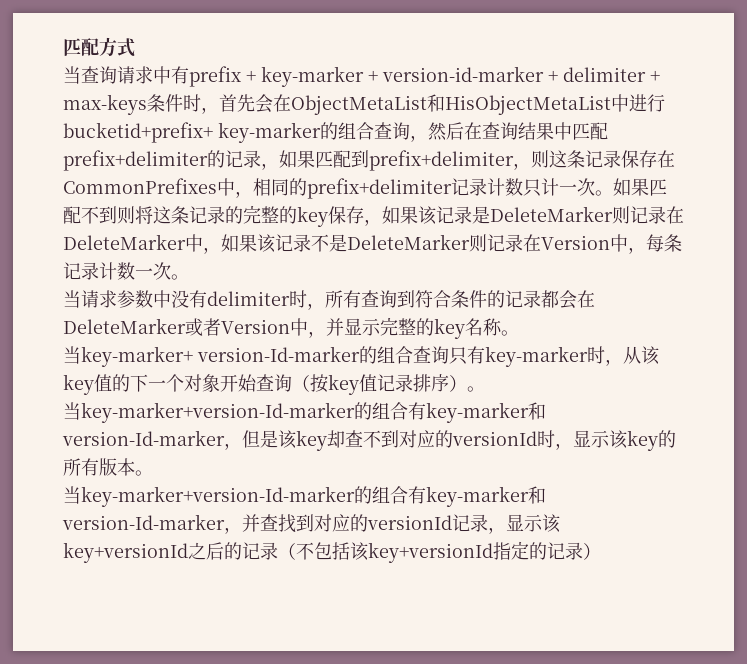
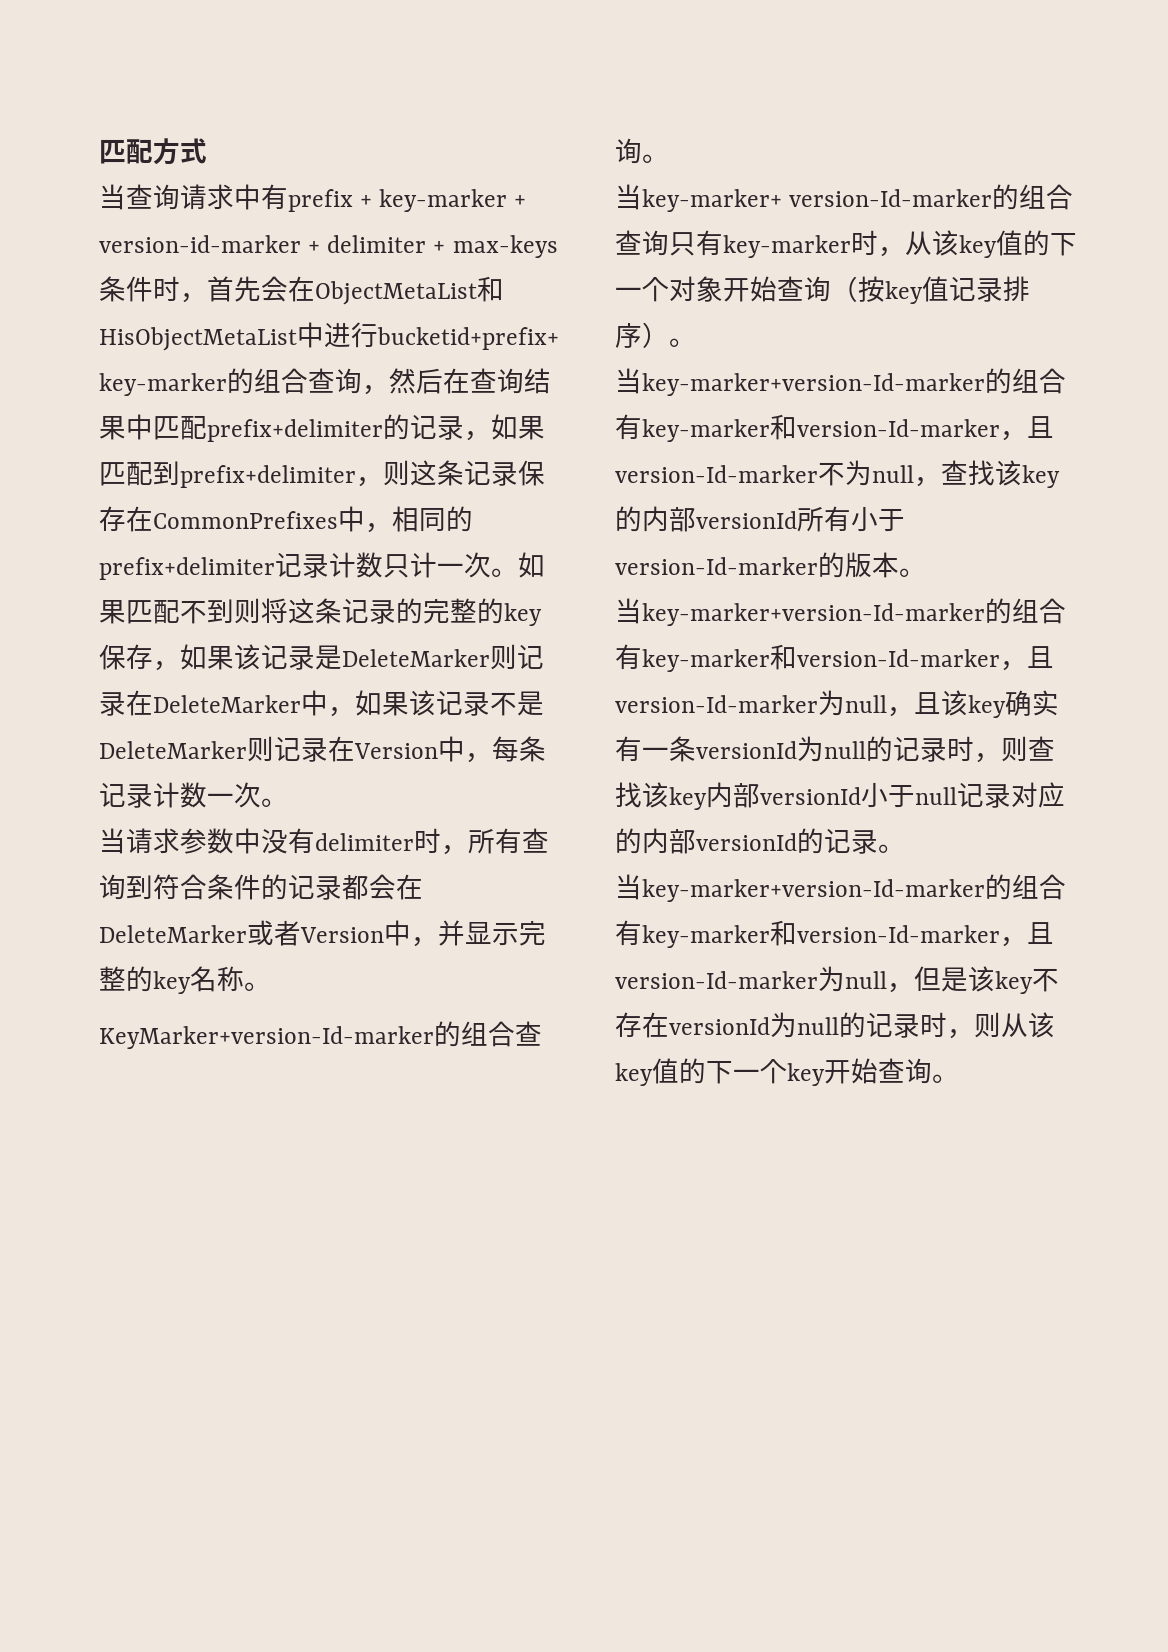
(519, 333) none -> [99,1021,542,1049] [615,138,669,164] // KeyMarker+version-Id-marker的组合查询。
[242,430,676,451] [63,458,99,476] 但是该key却查不到对应的versionId时，显示该key的所有 -> [1027,416,1054,438] [615,460,1060,488] [615,506,905,532] [615,552,845,578] 且version-Id-marker不为null，查找该key的内部versionId所有小于version-Id-marker的
[242,514,561,534] [63,541,601,563] 并查找到对应的versionId记录，显示该key+versionId之后的记录（不包括该key+versionId指定的记录） -> [1027,646,1054,668] [615,690,1059,718] [615,736,1055,763] [615,782,1065,810] [615,828,905,854] [615,874,1066,902] [615,920,1054,948] [615,966,1059,994] [615,1012,1055,1039] [615,1058,959,1086] 且version-Id-marker为null，且该key确实有一条versionId为null的记录时，则查找该key内部versionId小于null记录对应的内部versionId的记录。 // 当key-marker+version-Id-marker的组合有key-marker和version-Id-marker，且version-Id-marker为null，但是该key不存在versionId为null的记录时，则从该key值的下一个key开始查询。

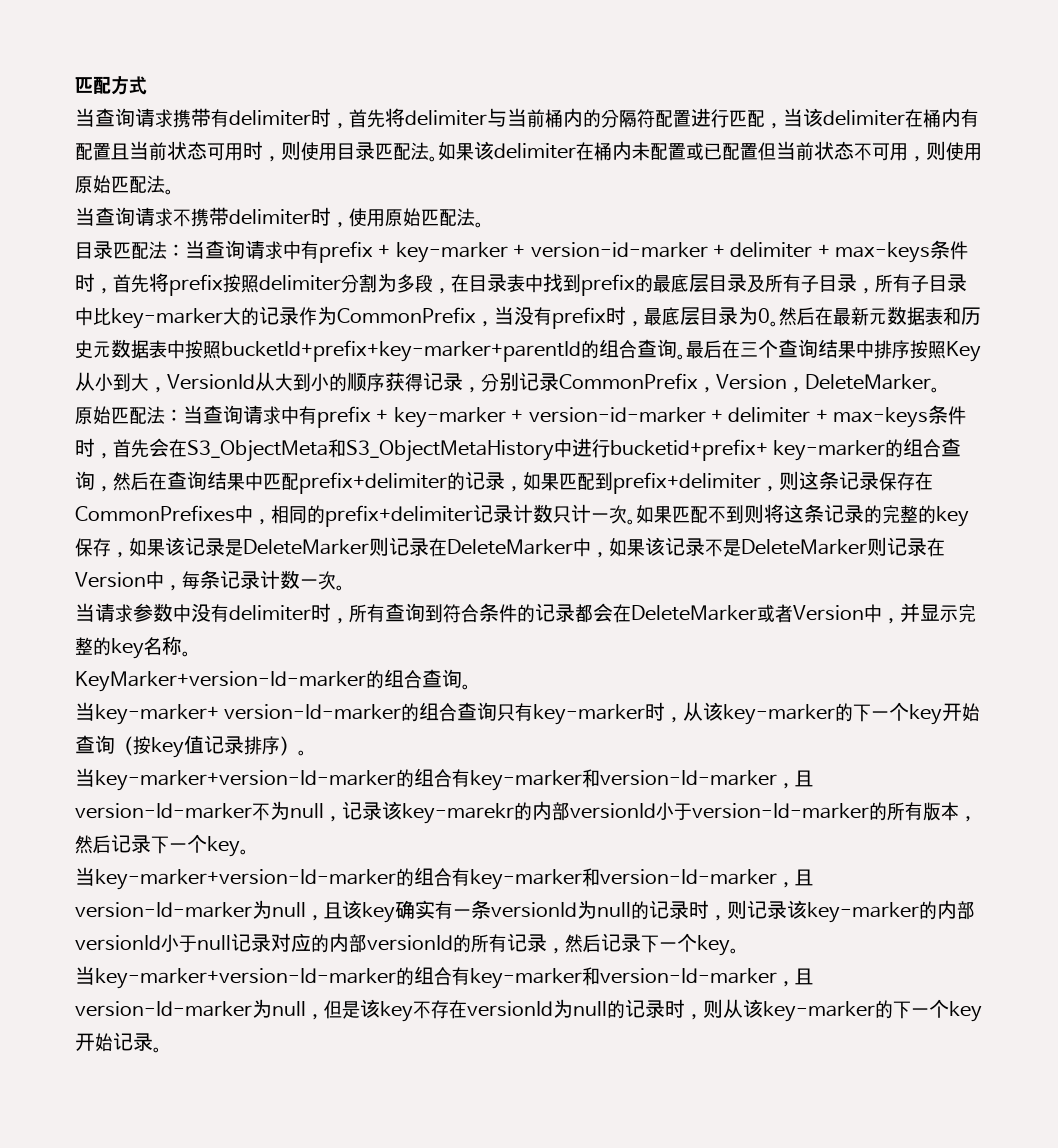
(234, 197) none -> [173,108,979,129] [75,141,982,162] [75,175,174,195] [75,207,484,228] [75,240,969,263] [75,273,967,296] [75,306,981,329] [75,339,981,362] [75,372,940,393] [75,405,281,425] 携带有delimiter时，首先将delimiter与当前桶内的分隔符配置进行匹配，当该delimiter在桶内有配置且当前状态可用时，则使用目录匹配法。如果该delimiter在桶内未配置或已配置但当前状态不可用，则使用原始匹配法。 // 当查询请求不携带delimiter时，使用原始匹配法。 // 目录匹配法：当查询请求中有prefix + key-marker + version-id-marker + delimiter + max-keys条件时，首先将prefix按照delimiter分割为多段，在目录表中找到prefix的最底层目录及所有子目录，所有子目录中比key-marker大的记录作为CommonPrefix，当没有prefix时，最底层目录为0。然后在最新元数据表和历史元数据表中按照bucketId+prefix+key-marker+parentId的组合查询。最后在三个查询结果中排序按照Key从小到大，VersionId从大到小的顺序获得记录，分别记录CommonPrefix，Version，DeleteMarker。 // 原始匹配法：当查询请求
[315,276,504,305] [99,327,297,351] ObjectMetaList和HisObjectMetaList -> [187,439,554,462] S3_ObjectMeta和S3_ObjectMetaHistory
[959,230,1077,258] [615,276,723,302] key值的下一个对象 -> [723,702,943,725] key-marker的下一个key
[941,460,1060,488] [615,506,851,532] 查找该key的内部versionId所有 -> [342,801,656,824] 记录该key-marekr的内部versionId
[845,552,899,578] 版本 -> [887,802,977,822] [75,834,240,857] 所有版本，然后记录下一个key
[1028,736,1055,761] [615,782,707,810] 查找该key -> [747,900,937,923] 记录该key-marker的
[824,828,878,854] 记录 -> [471,933,730,956] 所有记录，然后记录下一个key
[615,1058,932,1086] key值的下一个key开始查询 -> [763,999,982,1022] [75,1032,153,1052] key-marker的下一个key开始记录

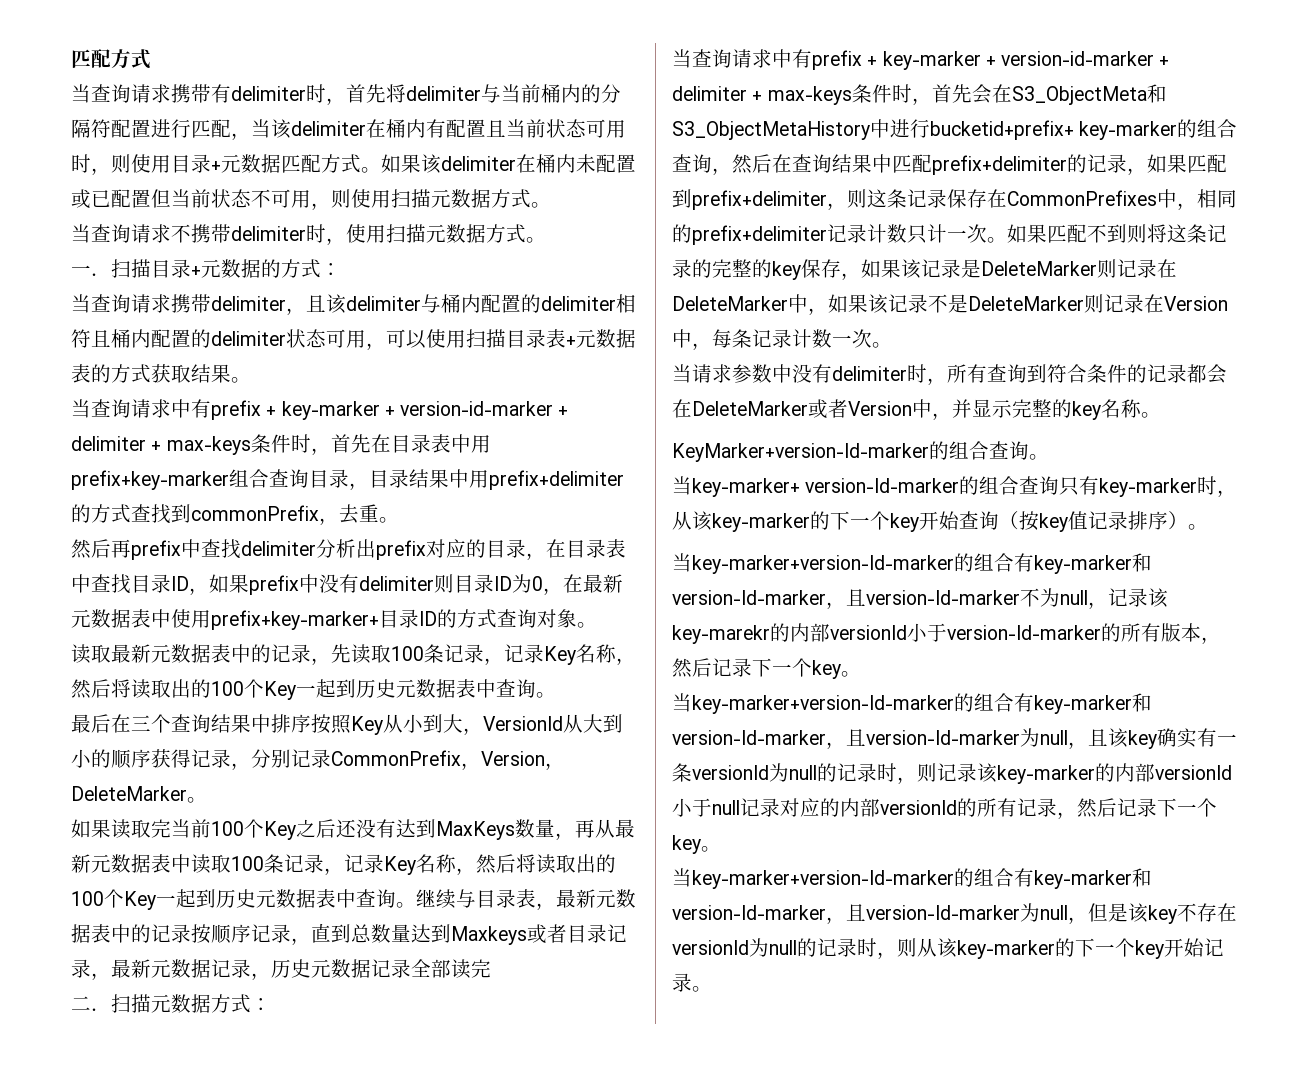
[375,142,429,160] 匹配法 -> [211,154,361,173] +元数据匹配方式
[75,175,165,194] 原始匹配法 -> [391,189,531,208] 扫描元数据方式
[385,208,484,228] [75,241,185,259] 原始匹配法。 // 目录匹配法： -> [386,224,546,243] [71,259,341,278] [71,294,636,315] [71,329,636,350] [71,364,251,383] 扫描元数据方式。 // 一．扫描目录+元数据的方式： // 当查询请求携带delimiter，且该delimiter与桶内配置的delimiter相符且桶内配置的delimiter状态可用，可以使用扫描目录表+元数据表的方式获取结果。 //
[149,273,967,296] [75,306,981,329] [75,339,686,362] 将prefix按照delimiter分割为多段，在目录表中找到prefix的最底层目录及所有子目录，所有子目录中比key-marker大的记录作为CommonPrefix，当没有prefix时，最底层目录为0。然后在最新元数据表和历史元数据表中按照bucketId+prefix+key-marker+parentId的组合查询。 -> [370,434,491,453] [71,469,624,490] [71,504,399,525] [71,539,626,560] [71,574,623,595] [71,609,597,630] [71,644,636,665] [71,679,556,700] 在目录表中用prefix+key-marker组合查询目录，目录结果中用prefix+delimiter的方式查找到commonPrefix，去重。 // 然后再prefix中查找delimiter分析出prefix对应的目录，在目录表中查找目录ID，如果prefix中没有delimiter则目录ID为0，在最新元数据表中使用prefix+key-marker+目录ID的方式查询对象。 // 读取最新元数据表中的记录，先读取100条记录，记录Key名称，然后将读取出的100个Key一起到历史元数据表中查询。 //
[75,406,183,425] 原始匹配法： -> [71,819,635,840] [71,854,616,875] [71,889,636,910] [71,923,627,945] [71,959,491,980] [71,994,271,1013] 如果读取完当前100个Key之后还没有达到MaxKeys数量，再从最新元数据表中读取100条记录，记录Key名称，然后将读取出的100个Key一起到历史元数据表中查询。继续与目录表，最新元数据表中的记录按顺序记录，直到总数量达到Maxkeys或者目录记录，最新元数据记录，历史元数据记录全部读完 // 二．扫描元数据方式： //

